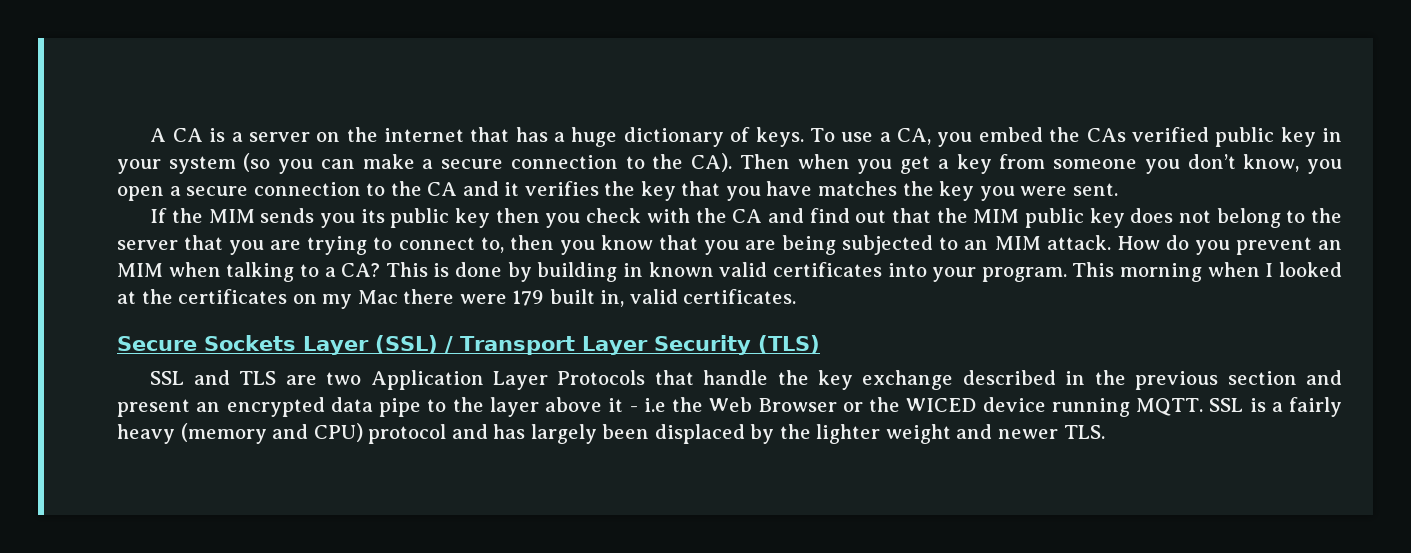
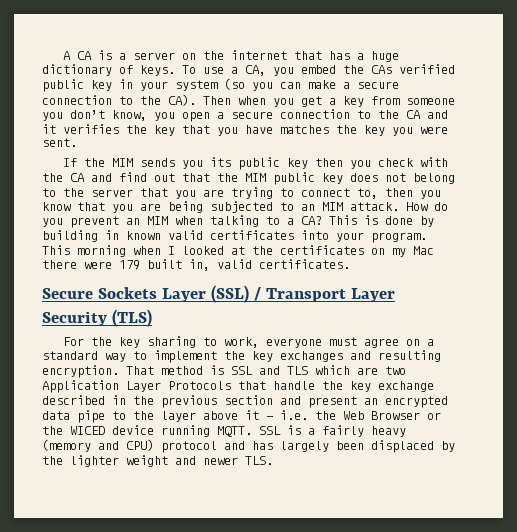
(820, 344) none -> [62,336,434,348] [42,350,441,363] [42,365,224,378] For the key sharing to work, everyone must agree on a standard way to implement the key exchanges and resulting encryption. That method is
(277, 378) none -> [315,365,350,375] which
[643,398,666,412] i.e -> [280,410,308,420] i.e.

